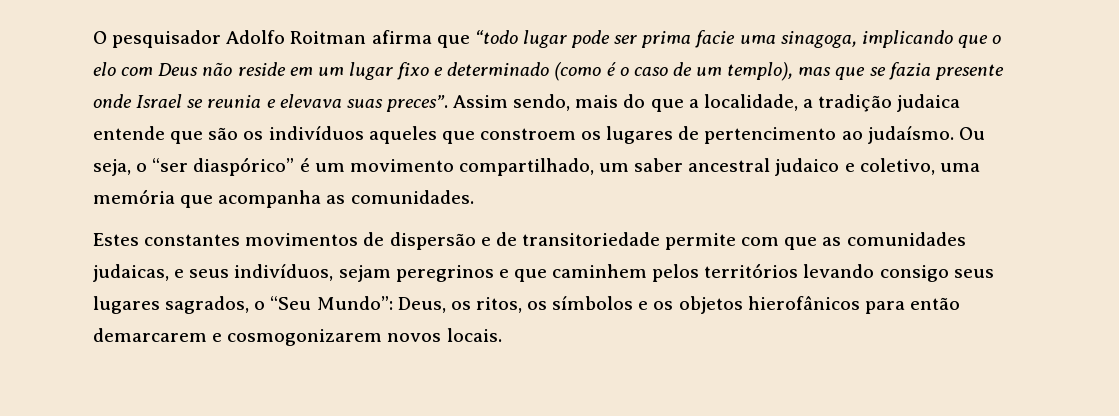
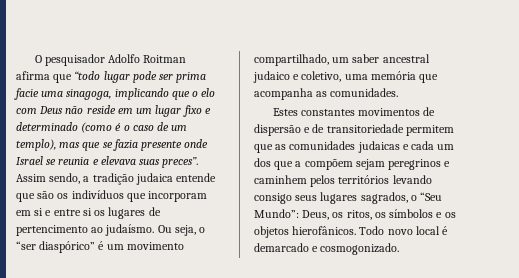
[575,94,798,112] mais do que a localidade, -> (81, 178) none
[368,126,576,144] aqueles que constroem -> [126,191,208,202] [16,208,92,216] que incorporam em si e entre si
[665,233,780,250] permite com -> [405,125,454,136] permitem
[93,264,334,282] judaicas, e seus indivíduos, -> [357,141,455,153] [254,158,353,170] judaicas e cada um dos que a compõem
[513,269,547,282] que -> (451, 164) none
[747,296,960,314] [93,328,502,346] hierofânicos para então demarcarem e cosmogonizarem novos locais. -> [292,226,449,235] [254,243,400,255] hierofânicos. Todo novo local é demarcado e cosmogonizado.

